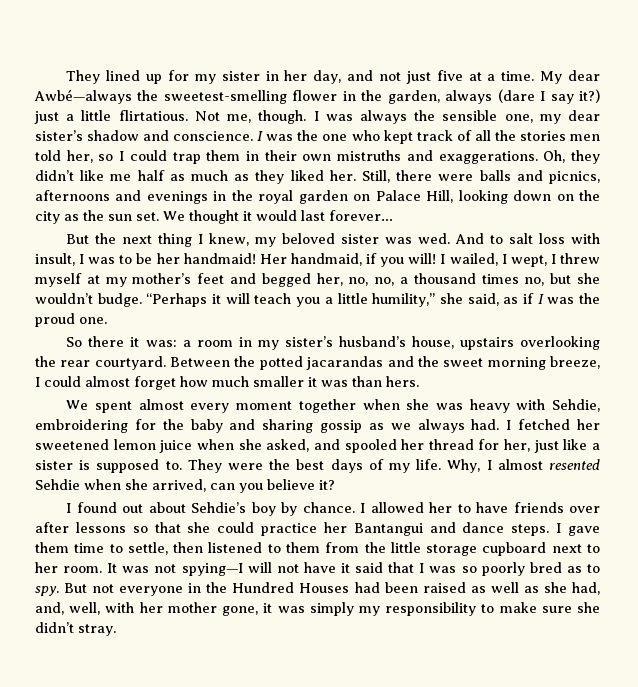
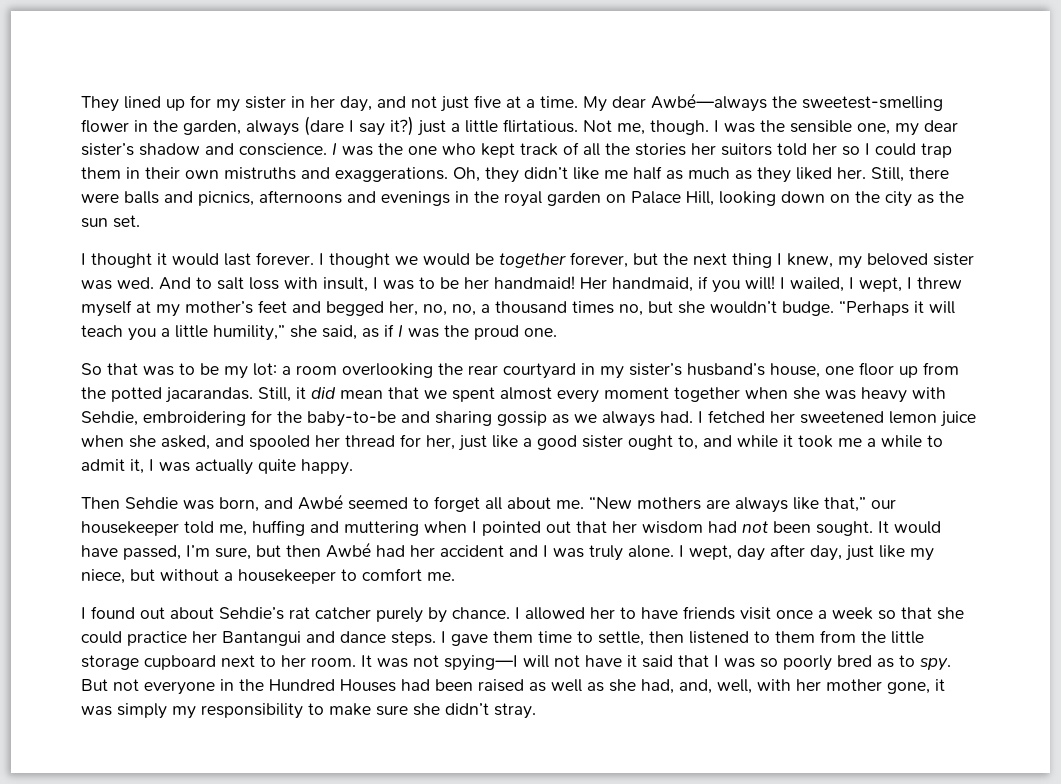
[359,110,407,124] always -> (755, 128) none
[570,134,600,141] [35,150,93,163] men told her, -> [691,143,837,156] her suitors told her
[163,211,185,221] We -> [81,253,86,265] // I
[329,210,393,221] [66,234,90,244] forever… // But -> [256,252,658,268] forever. I thought we would be together forever, but
[88,336,233,347] there it was: a room -> [107,363,576,379] that was to be my lot: a room overlooking the rear courtyard
[459,336,600,350] [35,356,601,370] [35,376,419,390] [66,400,89,410] upstairs overlooking the rear courtyard. Between the potted jacarandas and the sweet morning breeze, I could almost forget how much smaller it was than hers. // We -> [825,362,959,378] [81,387,447,403] one floor up from the potted jacarandas. Still, it did mean that we
[190,419,223,433] baby -> [307,411,396,427] baby-to-be
[35,459,600,473] [35,479,335,493] sister is supposed to. They were the best days of my life. Why, I almost resented Sehdie when she arrived, can you believe it? -> [537,435,943,450] [81,459,353,475] [81,494,896,513] [81,520,941,536] [81,542,934,561] [81,568,455,584] good sister ought to, and while it took me a while to admit it, I was actually quite happy. // Then Sehdie was born, and Awbé seemed to forget all about me. “New mothers are always like that,” our housekeeper told me, huffing and muttering when I pointed out that her wisdom had not been sought. It would have passed, I’m sure, but then Awbé had her accident and I was truly alone. I wept, day after day, just like my niece, but without a housekeeper to comfort me.
[251,502,276,516] boy -> [289,607,423,623] rat catcher purely
[569,506,601,513] [35,522,126,533] over after lessons -> [740,607,873,620] visit once a week

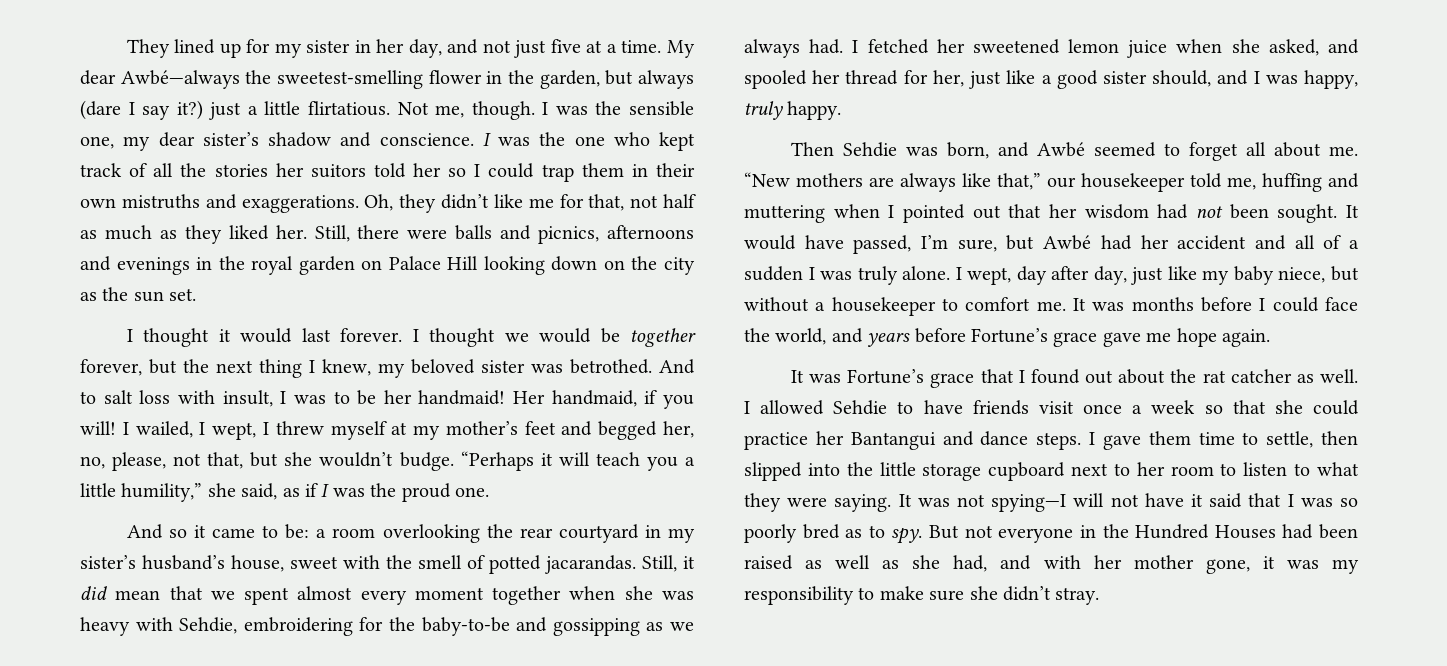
(241, 127) none -> [605,70,634,85] but
(628, 174) none -> [559,194,659,211] for that, not
[686,191,714,206] Hill, -> [447,256,479,270] Hill
[117,277,154,289] wed. -> [570,359,652,374] betrothed.
[452,301,643,316] no, a thousand times no, -> [112,452,244,471] please, not that,
[81,363,277,379] So that was to be my lot: -> [126,524,310,539] And so it came to be:
[825,362,959,378] [81,387,106,399] one floor up from the -> [290,555,485,569] sweet with the smell of
[435,411,547,426] sharing gossip -> [552,618,640,636] gossipping
[628,435,943,450] [81,459,296,475] ought to, and while it took me a while to admit it, I was actually quite -> [1152,70,1358,89] [744,101,783,120] should, and I was happy, truly
[286,545,321,557] then -> (1035, 242) none
(538, 551) none -> [1294,235,1359,249] [744,266,803,281] all of a sudden
(934, 554) none -> [1233,266,1274,285] baby
(455, 576) // -> [1073,297,1358,312] [744,328,1270,347] [790,369,1014,388] It was months before I could face the world, and years before Fortune’s grace gave me hope again. // It was Fortune’s grace that
[219,607,284,620] Sehdie’s -> [1170,369,1197,383] the
[376,607,510,623] purely by chance. -> [1296,369,1358,383] as well.
[590,607,615,619] her -> [833,400,888,415] Sehdie
[689,630,856,644] listened to them from -> [744,462,840,481] slipped into
[311,657,356,667] room. -> [1170,462,1359,476] [744,493,892,512] room to listen to what they were saying.
[679,679,752,694] and, well, -> [1000,555,1032,570] and
[117,703,167,719] simply -> (1319, 564) none

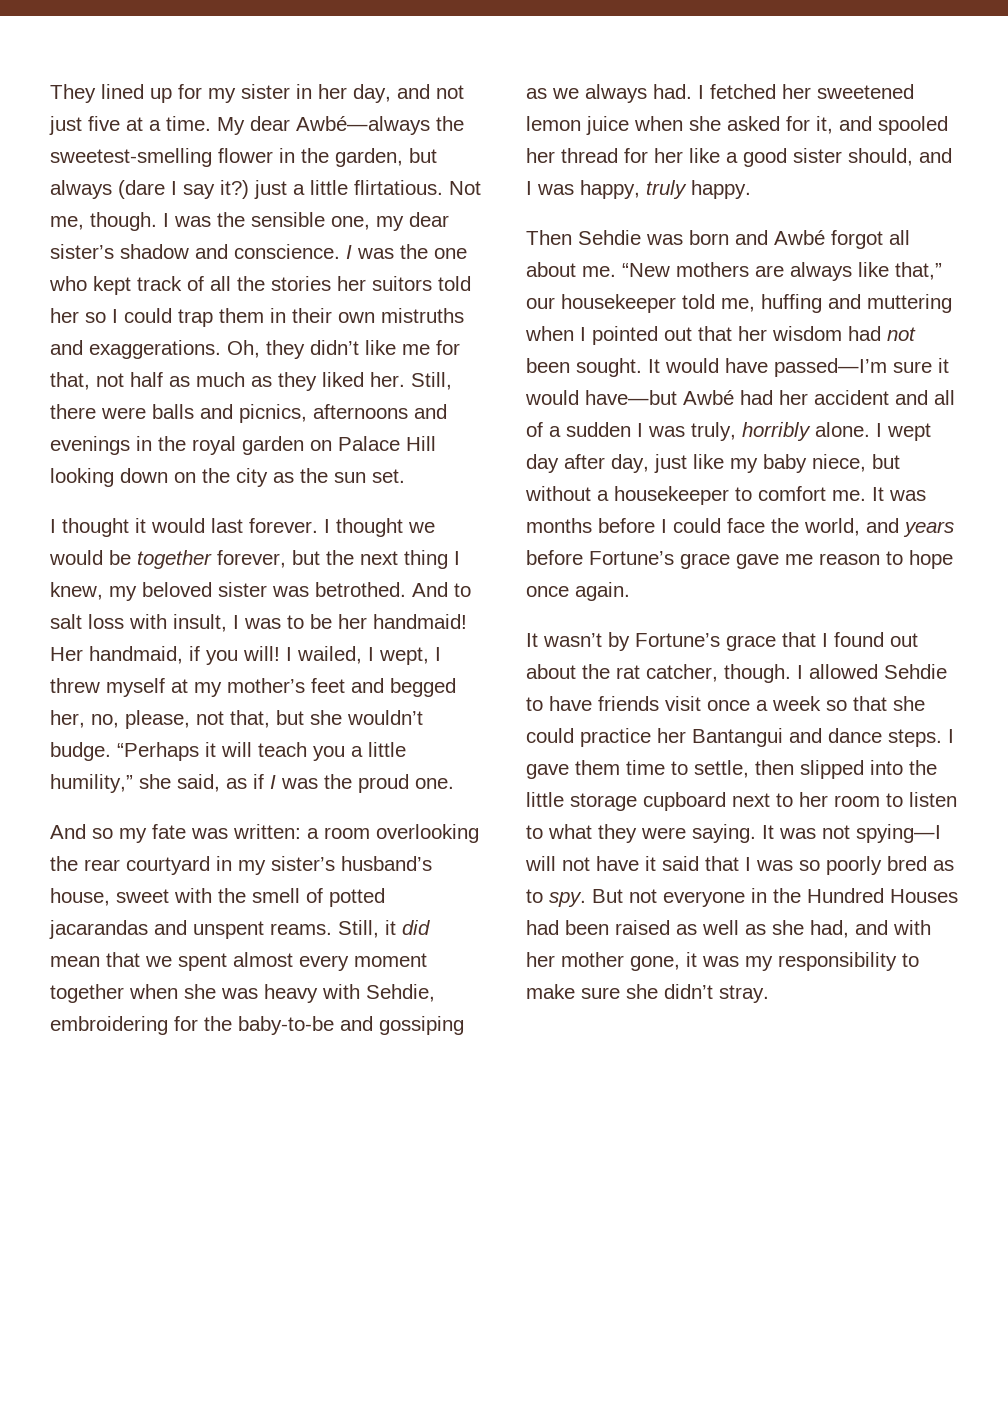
[194,524,310,539] it came to be: -> [119,824,301,843] my fate was written:
[545,555,636,574] jacarandas. -> [49,920,332,939] jacarandas and unspent reams.
[552,618,640,636] gossipping -> [379,1016,464,1035] gossiping
[1268,39,1319,56] asked, -> [727,116,833,134] asked for it,
[932,70,1002,89] her, just -> [654,148,683,163] her
[946,142,989,159] born, -> [689,230,729,245] born
[1093,142,1238,161] seemed to forget -> [831,230,883,249] forgot
[853,235,1035,254] passed, I’m sure, but -> [774,358,949,377] [525,390,677,405] passed—I’m sure it would have—but
[857,266,898,285] truly -> [691,422,811,441] truly, horribly
[967,267,1012,285] wept, -> [887,423,931,441] wept
[1176,328,1217,347] hope -> [819,550,953,569] [526,586,569,597] reason to hope once
[809,374,842,383] was -> [543,632,630,651] wasn’t by
[1230,369,1358,383] catcher as well. -> [646,664,791,683] catcher, though.

